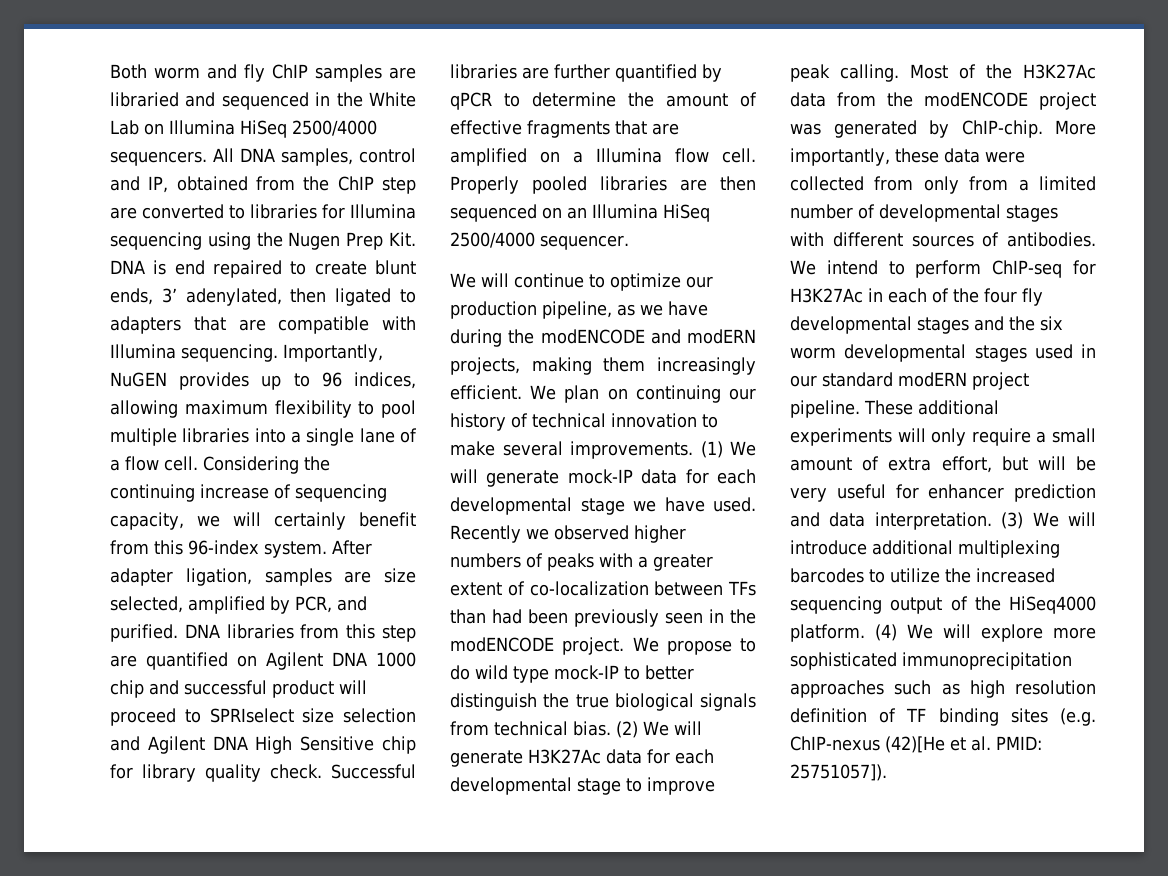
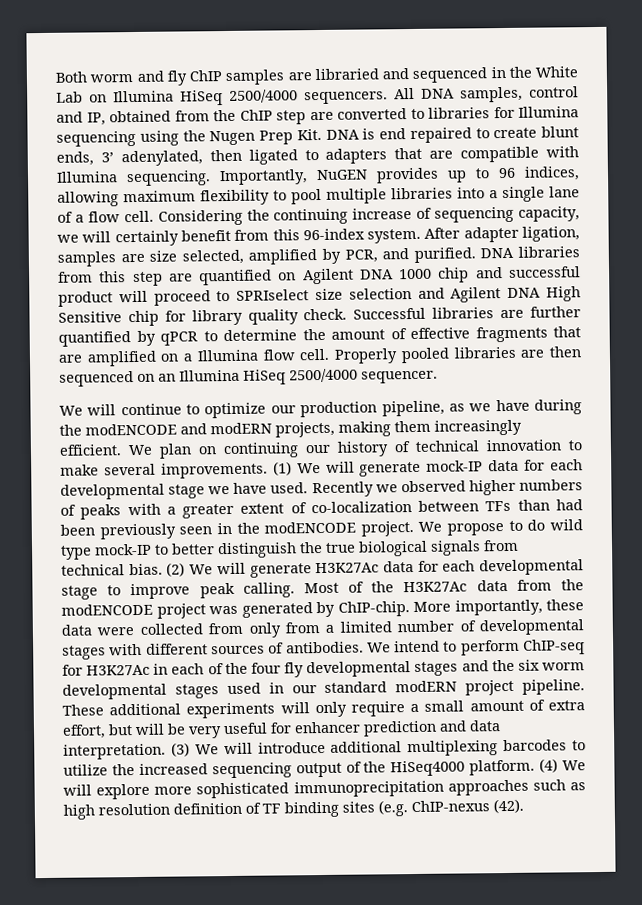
[885,736,1042,753] [790,764,887,781] (42)[He et al. PMID: 25751057]). -> [493,798,524,814] (42).

